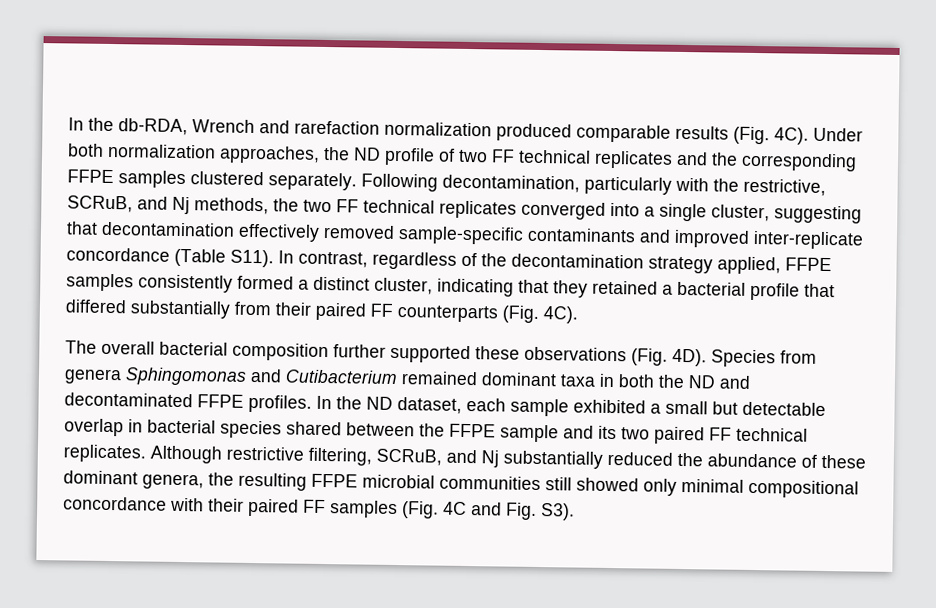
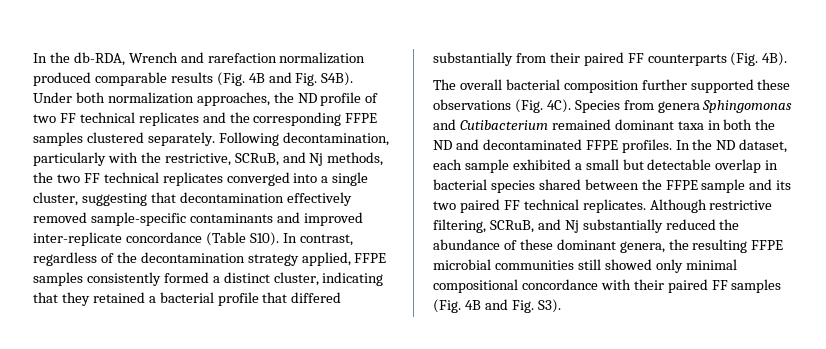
[774,127,809,145] 4C). -> [248,72,354,86] 4B and Fig. S4B).
[230,249,274,268] S11). -> [249,232,279,246] S10).
[543,306,578,324] 4C). -> [762,52,788,66] 4B).
[672,348,707,367] 4D). -> [546,99,571,113] 4C).
[443,501,467,515] 4C -> [464,300,481,310] 4B

